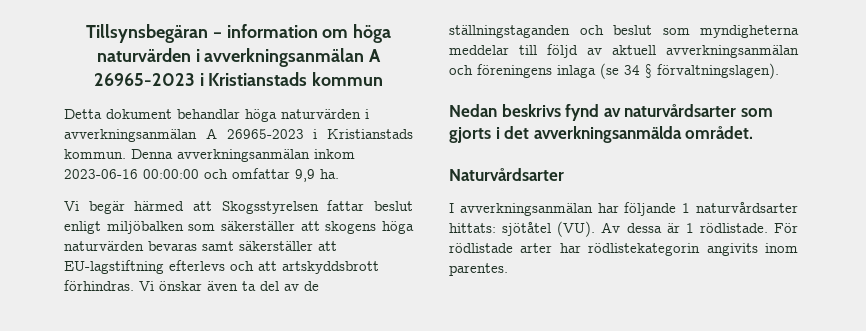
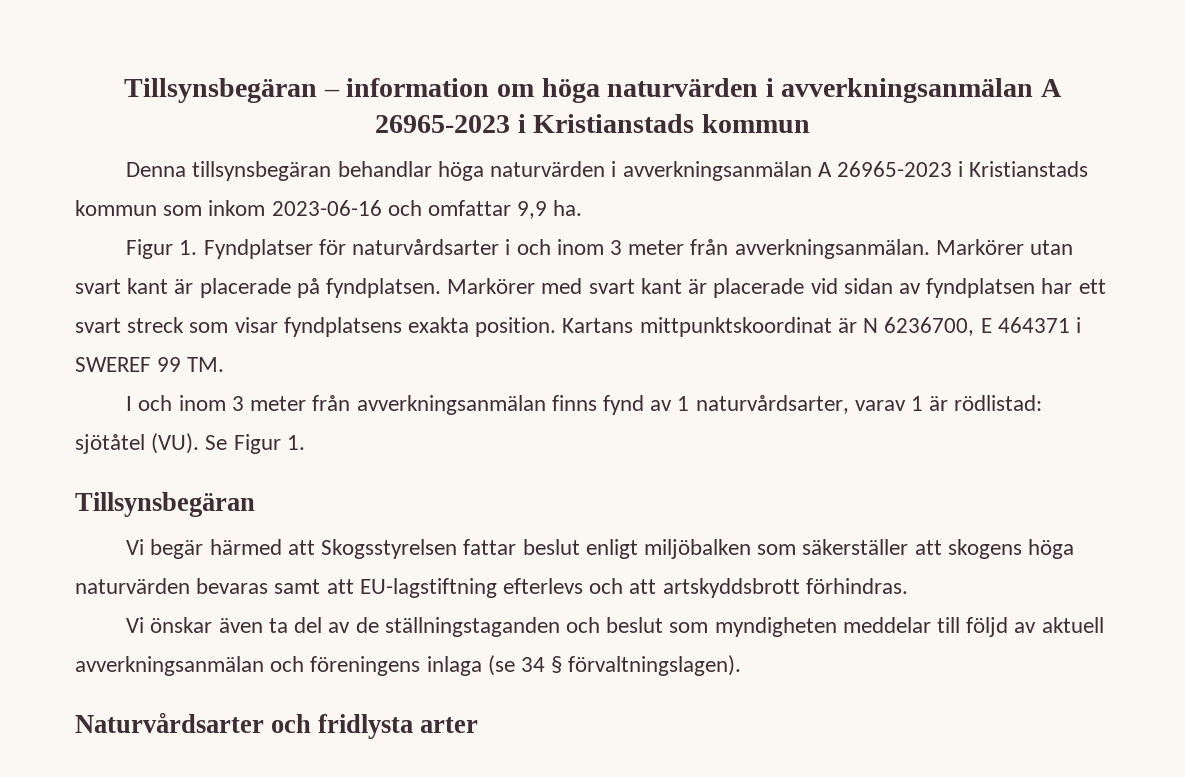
[64,109,172,119] Detta dokument -> [126,161,332,181] Denna tillsynsbegäran
[64,149,310,162] kommun. Denna avverkningsanmälan -> [75,200,203,216] kommun som
[143,169,199,179] 00:00:00 -> (382, 208) none
(339, 174) none -> [126,239,1073,259] [75,278,1106,298] [75,317,1081,337] [75,357,225,372] [126,395,1043,415] [75,433,305,454] [75,492,255,517] // Figur 1. Fyndplatser för naturvårdsarter i och inom 3 meter från avverkningsanmälan. Markörer utan svart kant är placerade på fyndplatsen. Markörer med svart kant är placerade vid sidan av fyndplatsen har ett svart streck som visar fyndplatsens exakta position. Kartans mittpunktskoordinat är N 6236700, E 464371 i SWEREF 99 TM. // I och inom 3 meter från avverkningsanmälan finns fynd av 1 naturvårdsarter, varav 1 är rödlistad: sjötåtel (VU). Se Figur 1. // Tillsynsbegäran
[239,241,313,251] säkerställer -> (321, 586) none
(134, 285) none -> (908, 586) //
[700,25,799,38] myndigheterna -> [714,617,837,637] myndigheten
[449,104,773,121] [449,126,754,143] [449,168,564,181] [449,202,798,216] [449,221,798,237] [449,243,798,256] [449,263,508,276] Nedan beskrivs fynd av naturvårdsarter som gjorts i det avverkningsanmälda området. // Naturvårdsarter // I avverkningsanmälan har följande 1 naturvårdsarter hittats: sjötåtel (VU). Av dessa är 1 rödlistade. För rödlistade arter har rödlistekategorin angivits inom parentes. -> [75,712,479,739] Naturvårdsarter och fridlysta arter

